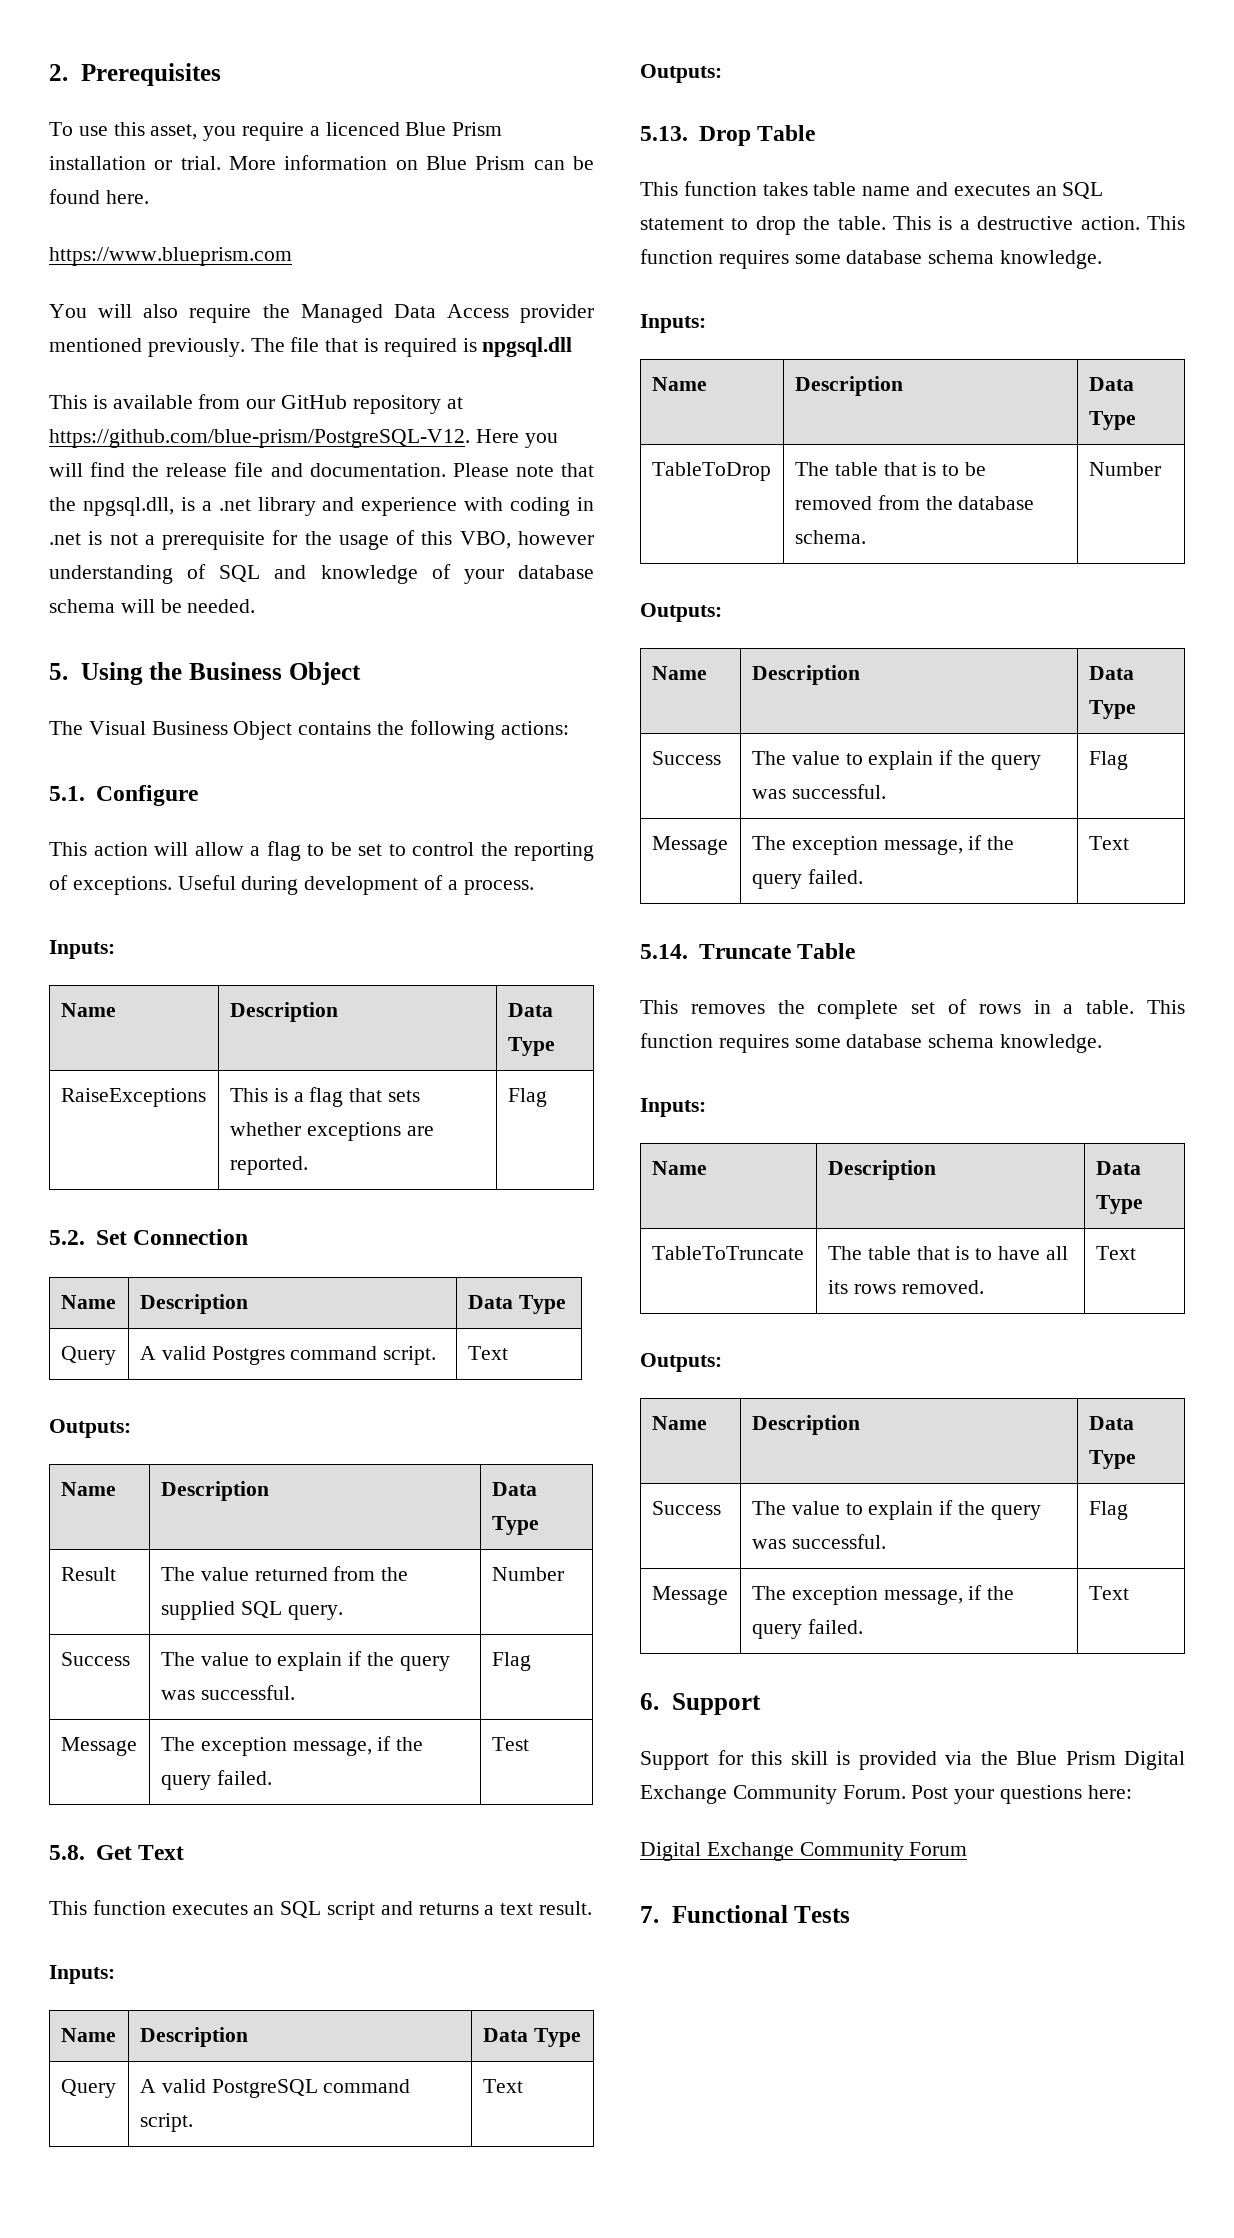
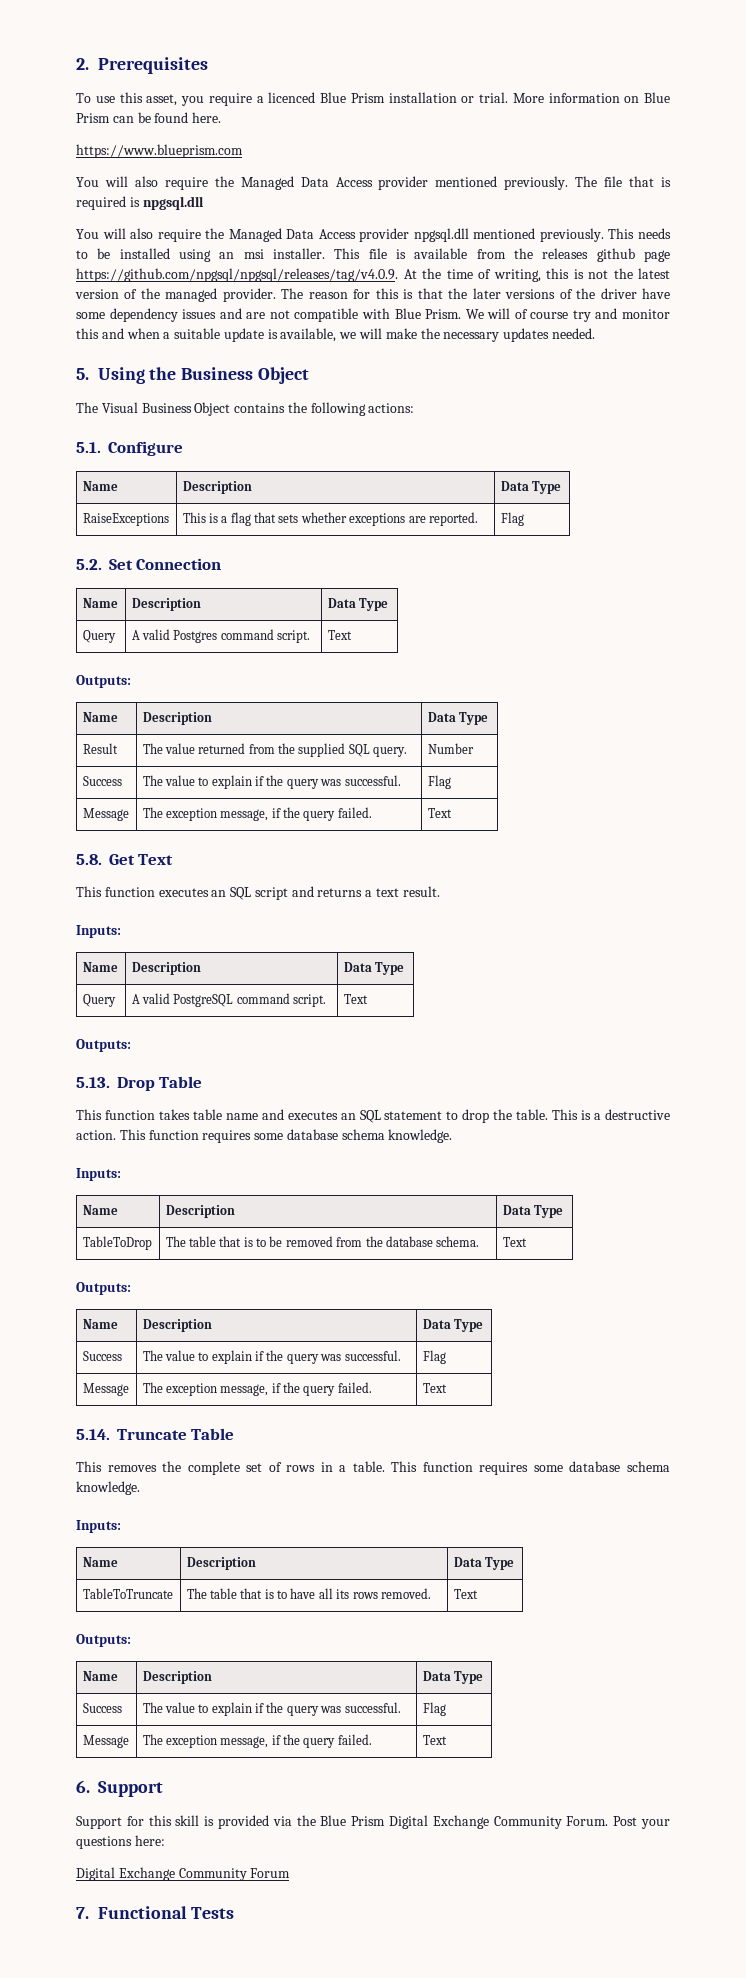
[49,394,463,414] [49,429,558,448] [49,462,594,477] [49,497,594,516] [49,530,594,550] [49,564,595,584] [49,599,182,613] This is available from our GitHub repository at https://github.com/blue-prism/PostgreSQL-V12. Here you will find the release file and documentation. Please note that the npgsql.dll, is a .net library and experience with coding in .net is not a prerequisite for the usage of this VBO, however understanding of SQL and knowledge of your database schema will be -> [76,228,672,242] [76,248,670,262] [76,268,670,282] [75,288,671,302] [76,308,670,322] [76,328,550,342] You will also require the Managed Data Access provider npgsql.dll mentioned previously. This needs to be installed using an msi installer. This file is available from the releases github page https://github.com/npgsql/npgsql/releases/tag/v4.0.9. At the time of writing, this is not the latest version of the managed provider. The reason for this is that the later versions of the driver have some dependency issues and are not compatible with Blue Prism. We will of course try and monitor this and when a suitable update is available, we will make the necessary updates
[49,841,594,861] [49,875,534,895] [49,940,115,959] // This action will allow a flag to be set to control the reporting of exceptions. Useful during development of a process. // Inputs: -> (183, 448) none
[491,1737,529,1751] Test -> [427,808,452,818] Text
[1088,462,1161,476] Number -> [502,1237,527,1247] Text

